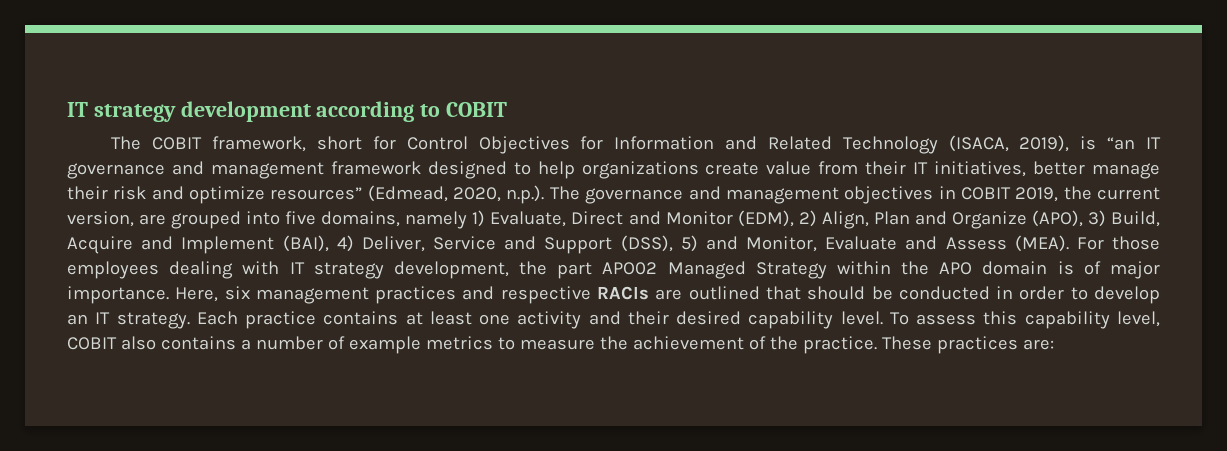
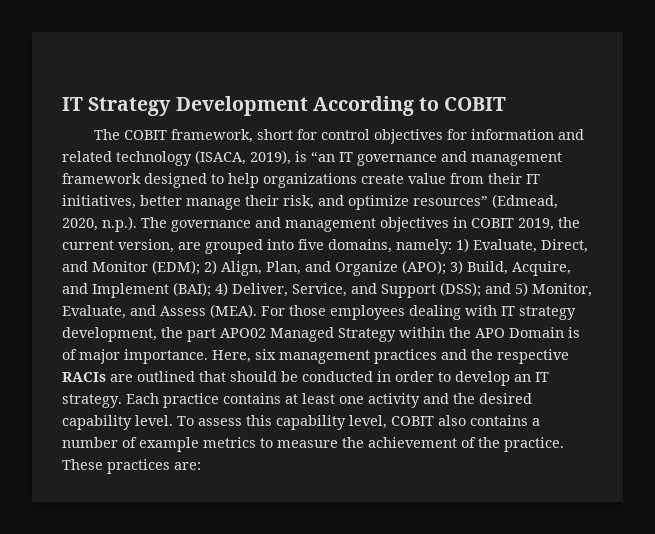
[67,101,415,122] IT strategy development according -> [62,96,414,116] IT Strategy Development According
[406,136,938,154] Control Objectives for Information and Related Technology -> [320,129,584,144] [62,151,192,166] control objectives for information and related technology
[113,186,147,200] risk -> [283,195,314,209] risk,
[405,211,468,229] namely -> [396,239,452,254] namely:
[571,211,624,225] Direct -> [541,239,588,253] Direct,
[737,210,794,227] (EDM), -> [152,260,200,275] (EDM);
[873,211,910,225] Plan -> [266,261,301,275] Plan,
[1031,210,1083,227] (APO), -> [402,260,446,275] (APO);
[67,236,133,254] Acquire -> [512,261,571,276] Acquire,
[282,235,329,252] (BAI), -> [173,282,211,297] (BAI);
[433,236,497,250] Service -> [292,283,347,297] Service,
[620,235,898,252] (DSS), 5) and Monitor, Evaluate -> [440,282,592,297] [62,305,126,319] (DSS); and 5) Monitor, Evaluate,
[982,261,1048,275] domain -> [509,327,564,338] Domain
(495, 293) none -> [471,349,493,360] the
[627,311,669,325] their -> [453,393,475,404] the

